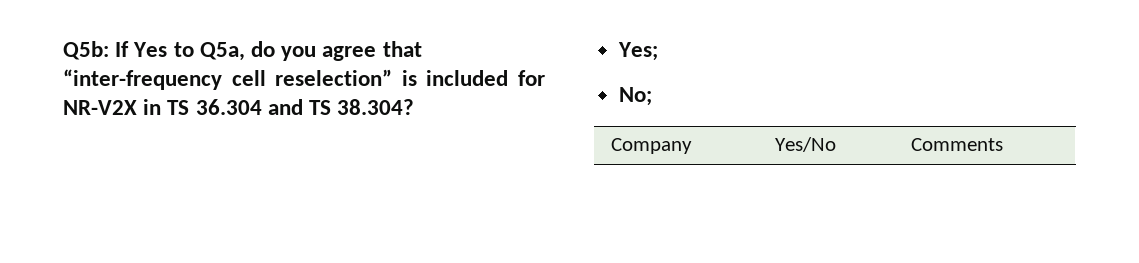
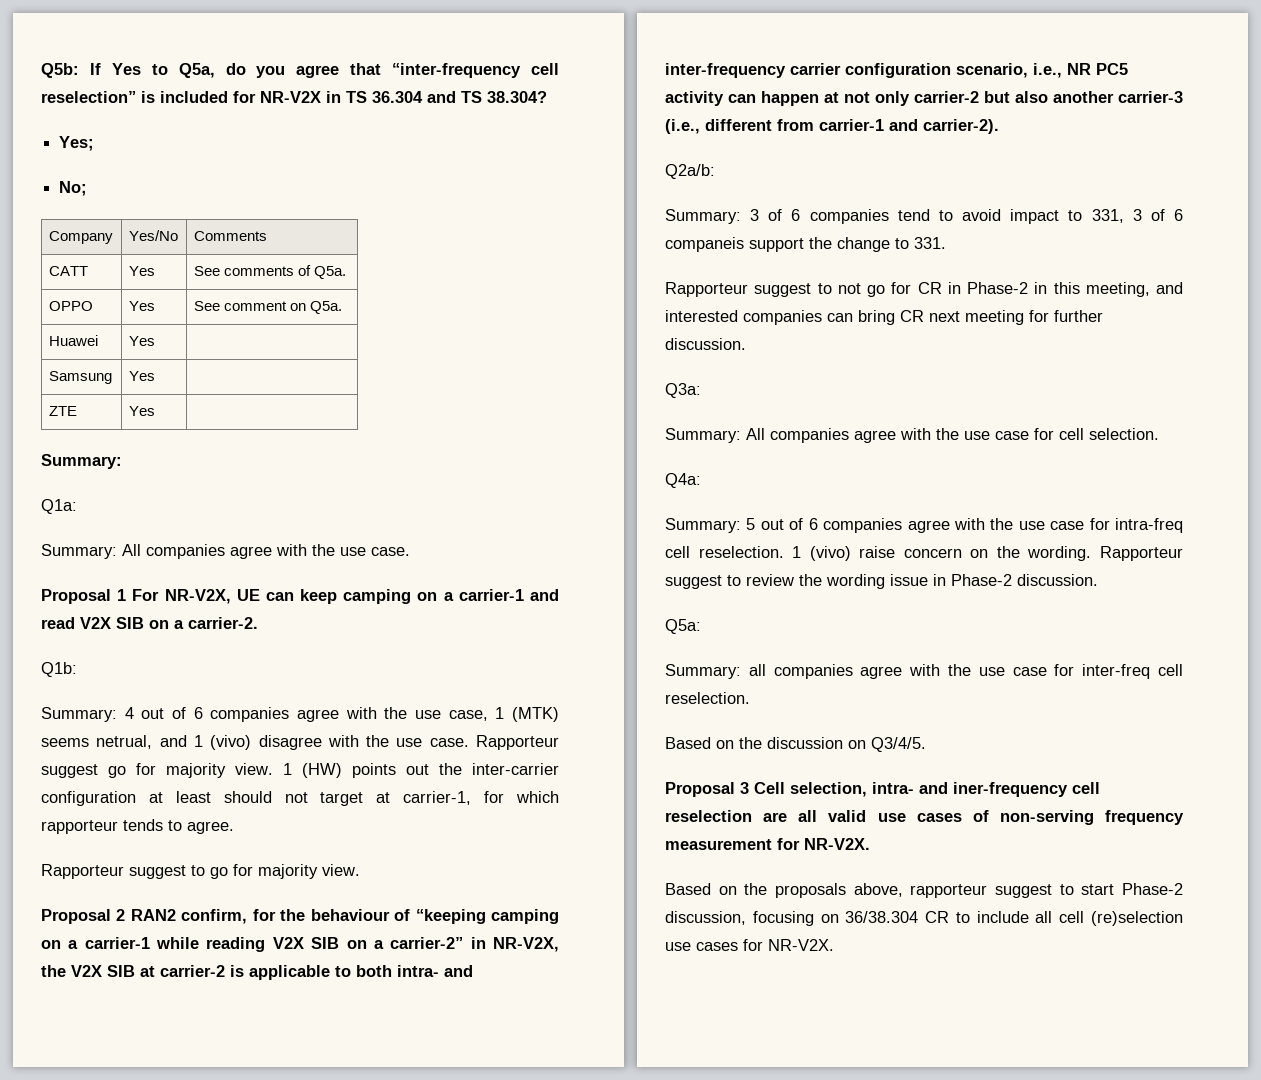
(1003, 144) none -> [48,266,88,276] [128,266,155,276] [193,265,346,279] [48,301,93,311] [128,301,155,311] [193,301,342,314] [48,335,98,346] [128,336,155,346] [48,371,112,384] [128,371,155,381] [48,406,77,416] [128,406,155,416] [41,454,122,469] [41,499,77,514] [41,544,410,559] [41,589,559,604] [41,617,258,629] [41,662,77,677] [41,707,560,722] [41,735,559,750] [41,763,559,778] [41,791,560,806] [41,819,234,834] [41,864,360,879] [41,909,560,924] [41,937,559,952] [41,965,473,980] [665,63,1128,78] [665,91,1183,106] [665,119,999,134] [665,164,715,179] [665,209,1183,224] [665,237,946,252] [665,282,1183,297] [665,310,1103,325] [665,338,746,350] [665,383,701,398] [665,428,1159,443] [665,473,701,488] [665,518,1183,533] [665,546,1183,561] [665,574,1098,589] [665,619,701,634] [665,664,1183,679] [665,692,750,704] [665,737,926,752] [665,782,1100,797] [665,810,1184,825] [665,838,870,850] [665,883,1183,898] [665,911,1183,926] [665,939,834,951] // CATT | Yes | See comments of Q5a. // OPPO | Yes | See comment on Q5a. // Huawei | Yes | // Samsung | Yes | // ZTE | Yes | // Summary: // Q1a: // Summary: All companies agree with the use case. // Proposal 1 For NR-V2X, UE can keep camping on a carrier-1 and read V2X SIB on a carrier-2. // Q1b: // Summary: 4 out of 6 companies agree with the use case, 1 (MTK) seems netrual, and 1 (vivo) disagree with the use case. Rapporteur suggest go for majority view. 1 (HW) points out the inter-carrier configuration at least should not target at carrier-1, for which rapporteur tends to agree. // Rapporteur suggest to go for majority view. // Proposal 2 RAN2 confirm, for the behaviour of “keeping camping on a carrier-1 while reading V2X SIB on a carrier-2” in NR-V2X, the V2X SIB at carrier-2 is applicable to both intra- and inter-frequency carrier configuration scenario, i.e., NR PC5 activity can happen at not only carrier-2 but also another carrier-3 (i.e., different from carrier-1 and carrier-2). // Q2a/b: // Summary: 3 of 6 companies tend to avoid impact to 331, 3 of 6 companeis support the change to 331. // Rapporteur suggest to not go for CR in Phase-2 in this meeting, and interested companies can bring CR next meeting for further discussion. // Q3a: // Summary: All companies agree with the use case for cell selection. // Q4a: // Summary: 5 out of 6 companies agree with the use case for intra-freq cell reselection. 1 (vivo) raise concern on the wording. Rapporteur suggest to review the wording issue in Phase-2 discussion. // Q5a: // Summary: all companies agree with the use case for inter-freq cell reselection. // Based on the discussion on Q3/4/5. // Proposal 3 Cell selection, intra- and iner-frequency cell reselection are all valid use cases of non-serving frequency measurement for NR-V2X. // Based on the proposals above, rapporteur suggest to start Phase-2 discussion, focusing on 36/38.304 CR to include all cell (re)selection use cases for NR-V2X.

